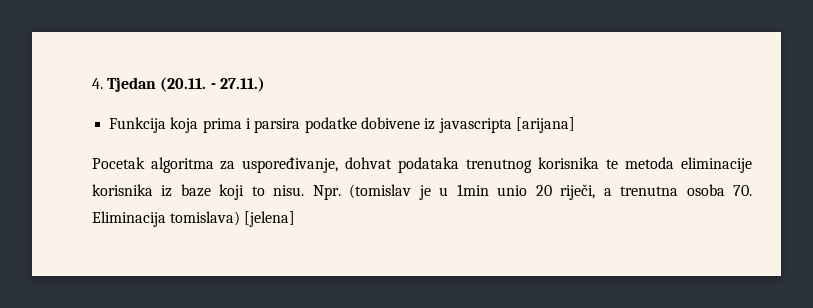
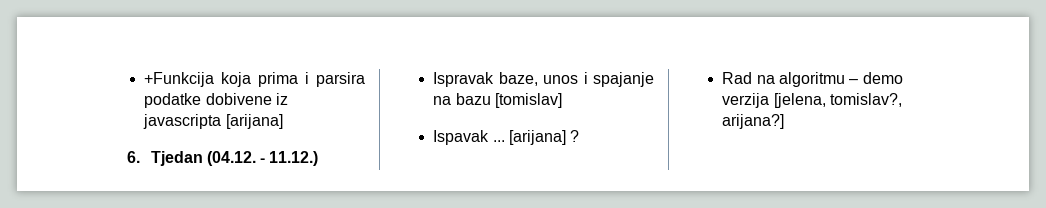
[91,77,265,92] [109,117,167,133] 4. Tjedan (20.11. - 27.11.) // Funkcija -> [144,72,215,87] +Funkcija
[91,157,753,173] [91,184,752,200] [91,211,296,227] Pocetak algoritma za uspoređivanje, dohvat podataka trenutnog korisnika te metoda eliminacije korisnika iz baze koji to nisu. Npr. (tomislav je u 1min unio 20 riječi, a trenutna osoba 70. Eliminacija tomislava) [jelena] -> [126,151,319,166] [433,72,654,87] [433,93,562,108] [433,130,580,145] [722,72,903,87] [722,93,902,108] [722,114,785,129] 6. Tjedan (04.12. - 11.12.) // Ispravak baze, unos i spajanje na bazu [tomislav] // Ispavak ... [arijana] ? // Rad na algoritmu – demo verzija [jelena, tomislav?, arijana?]

